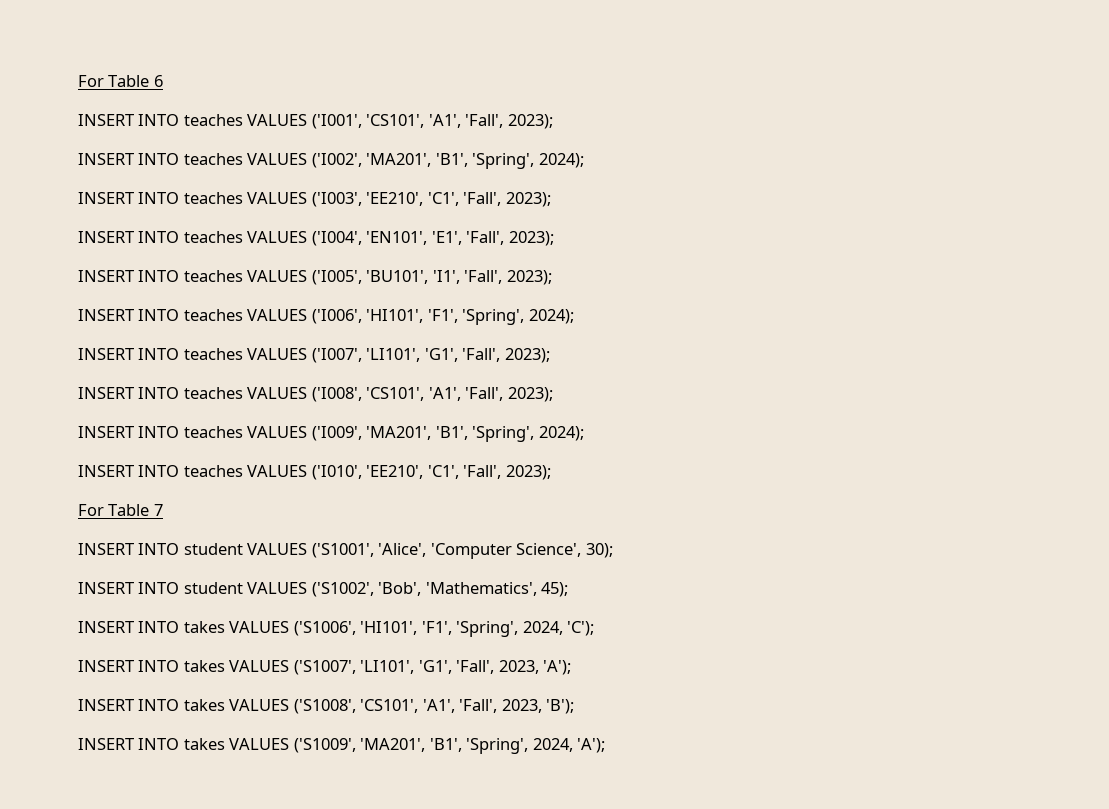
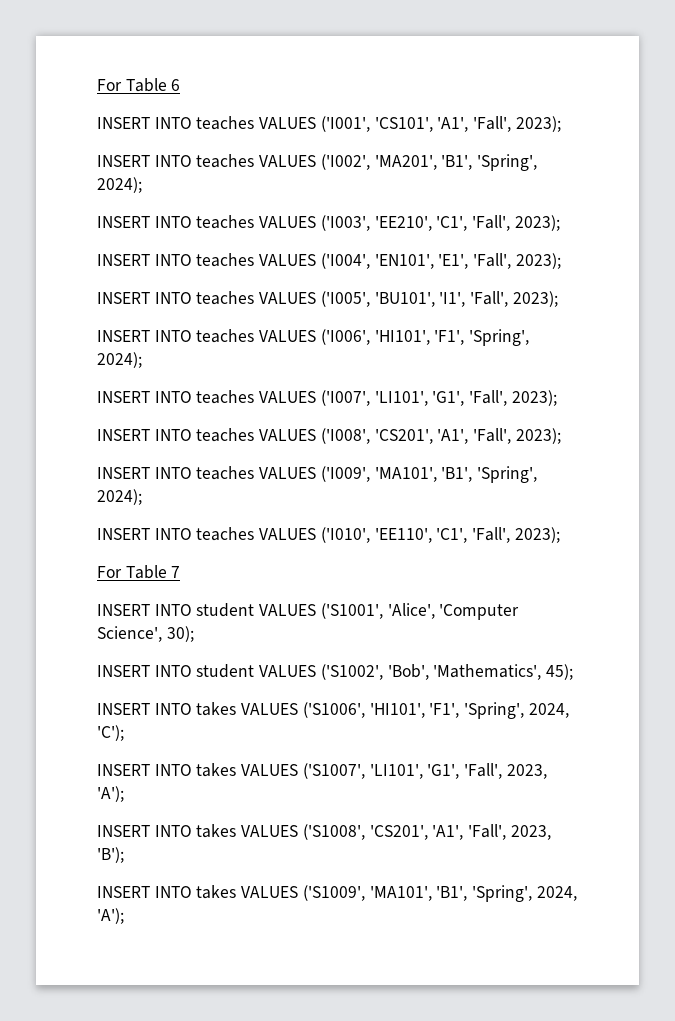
[366,387,425,401] 'CS101', -> [374,429,433,444] 'CS201',
[366,426,432,440] 'MA201', -> [374,467,437,482] 'MA101',
[366,465,424,479] 'EE210', -> [374,528,432,543] 'EE110',
[360,699,419,713] 'CS101', -> [369,825,428,840] 'CS201',
[360,738,426,752] 'MA201', -> [369,886,432,901] 'MA101',

